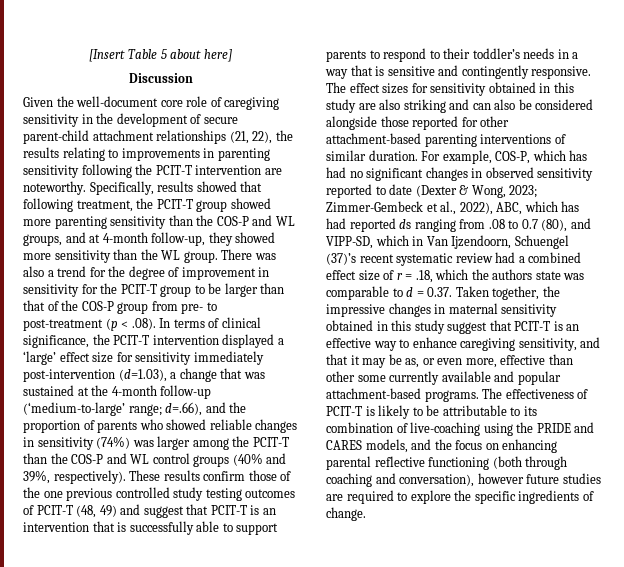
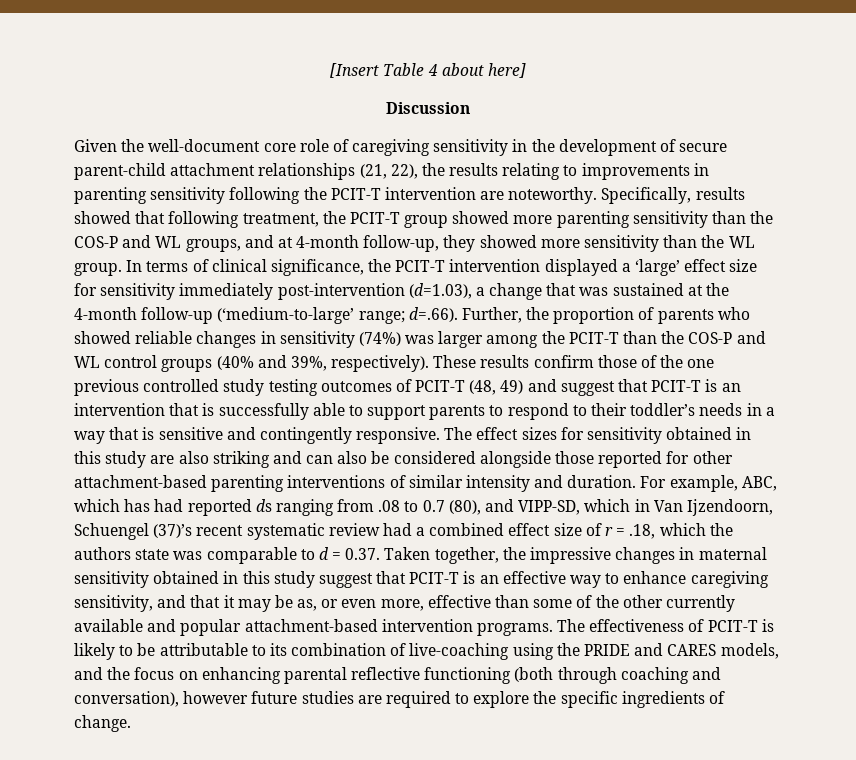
[160,49,167,59] 5 -> [427,64,438,76] 4
[221,249,276,260] [23,266,270,280] [23,283,285,297] [23,300,217,314] [23,318,156,331] There was also a trend for the degree of improvement in sensitivity for the PCIT-T group to be larger than that of the COS-P group from pre- to post-treatment (p < .08). -> (122, 269) none
[165,402,226,416] d=.66), and -> [408,307,522,323] d=.66). Further,
(366, 155) none -> [465,475,564,492] intensity and
[495,150,588,164] [326,167,594,181] [326,184,538,198] [326,201,493,215] COS-P, which has had no significant changes in observed sensitivity reported to date (Dexter & Wong, 2023; Zimmer-Gembeck et al., 2022), -> (738, 483) none
[326,371,386,382] other some -> [533,595,663,608] some of the other
(421, 393) none -> [381,619,473,632] intervention

